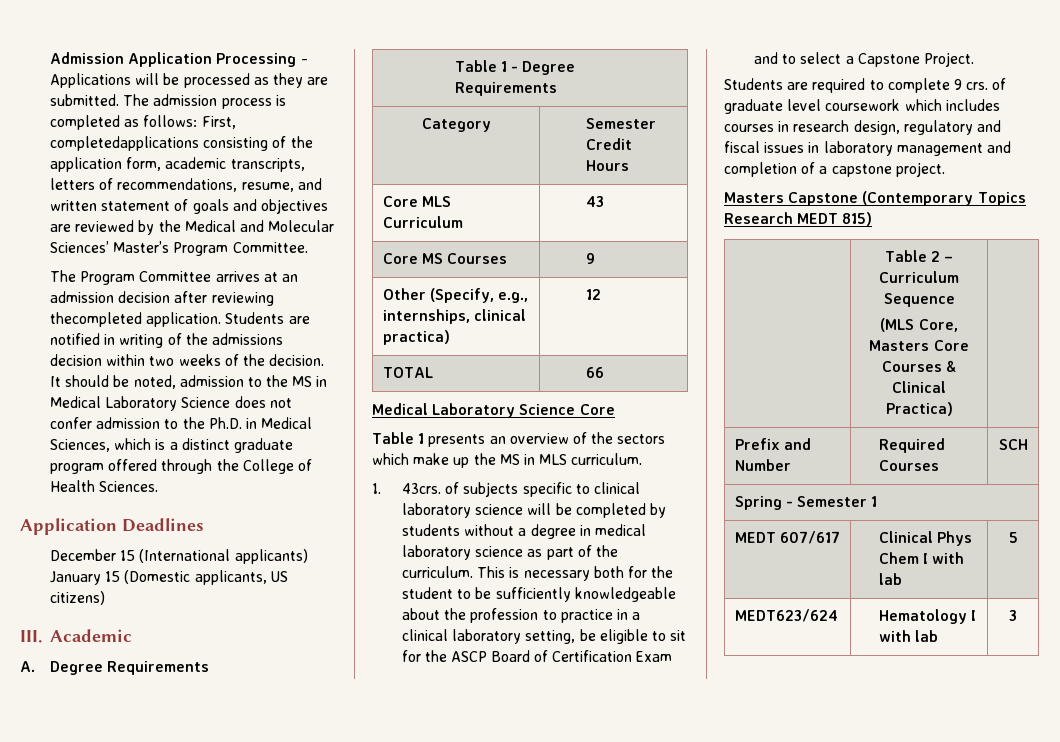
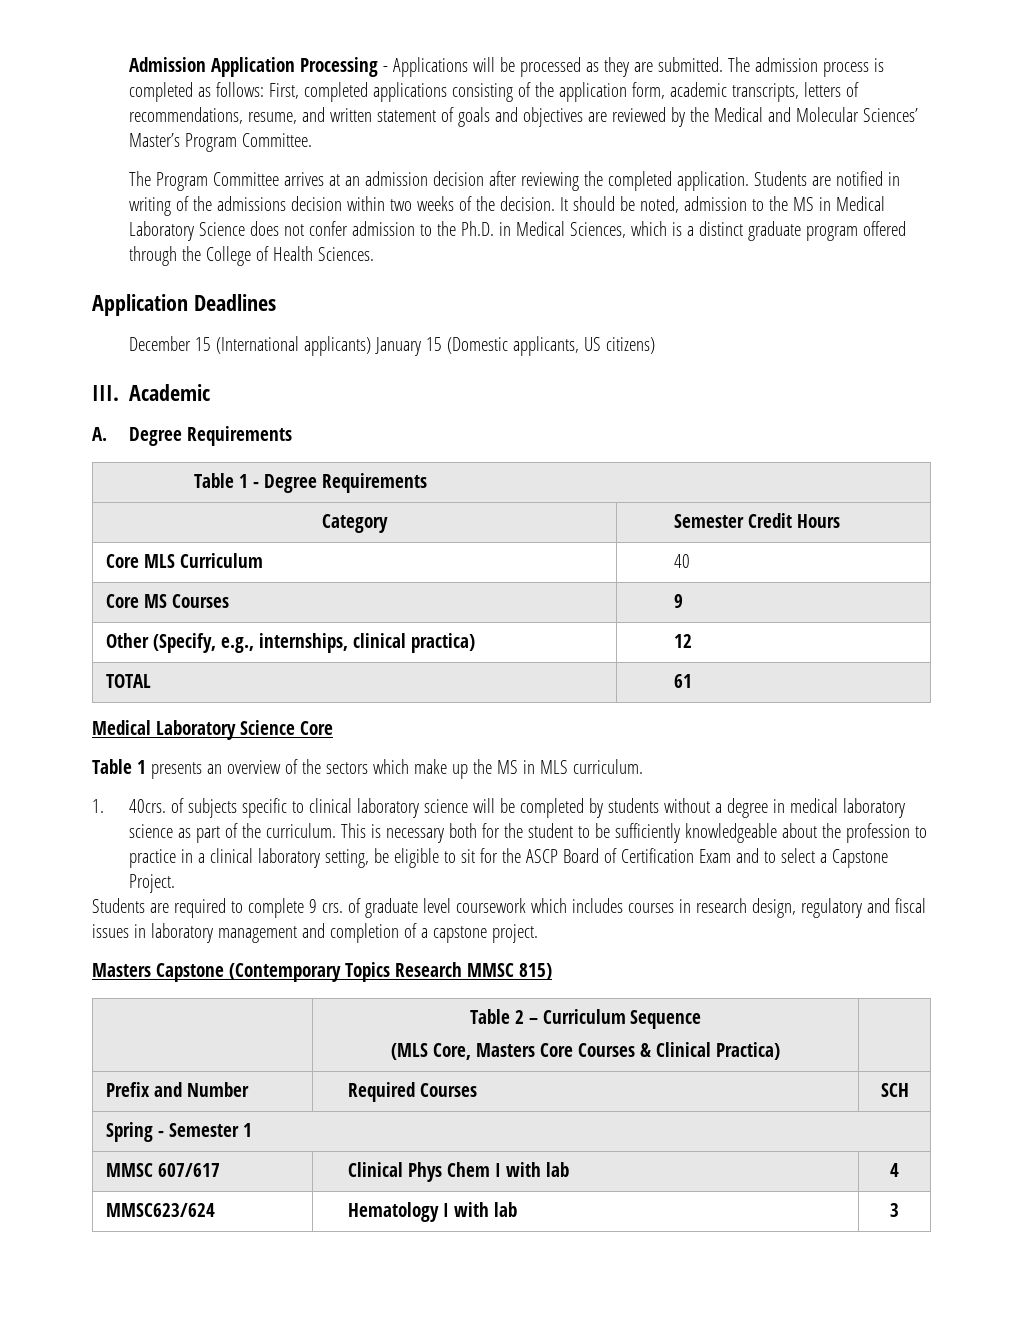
[49,136,199,151] completedapplications -> [303,82,447,102] completed applications
[49,312,142,327] thecompleted -> [583,171,672,191] the completed
[585,196,604,207] 43 -> [673,554,690,568] 40
[585,367,604,378] 66 -> [673,674,692,688] 61
[401,483,441,494] 43crs. -> [128,799,166,813] 40crs.
[797,213,839,224] MEDT -> [466,963,514,977] MMSC
[734,532,776,543] MEDT -> [105,1163,153,1177] MMSC
[1008,532,1018,543] [734,609,838,622] 5 // MEDT623/624 -> [890,1163,899,1177] [105,1203,215,1217] 4 // MMSC623/624

